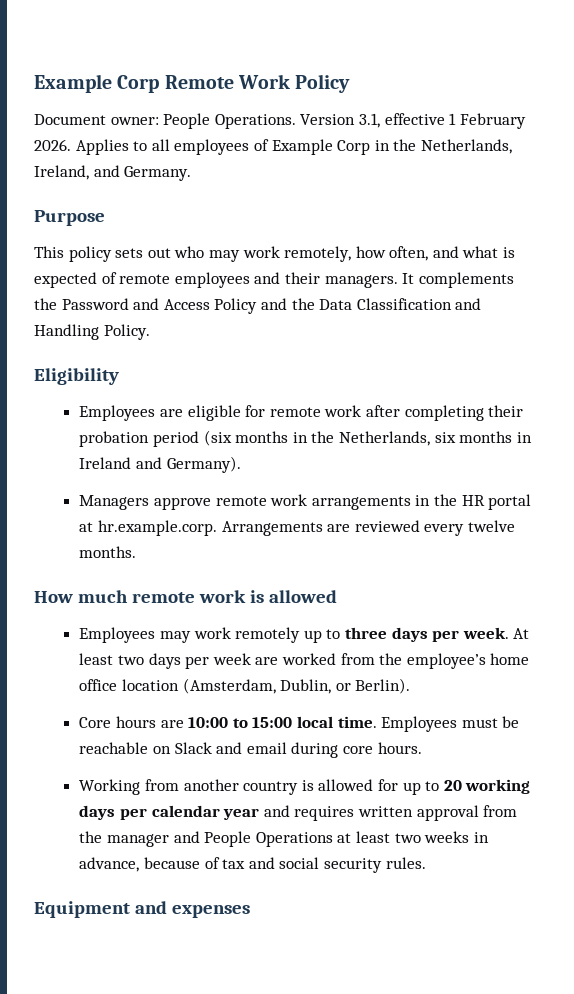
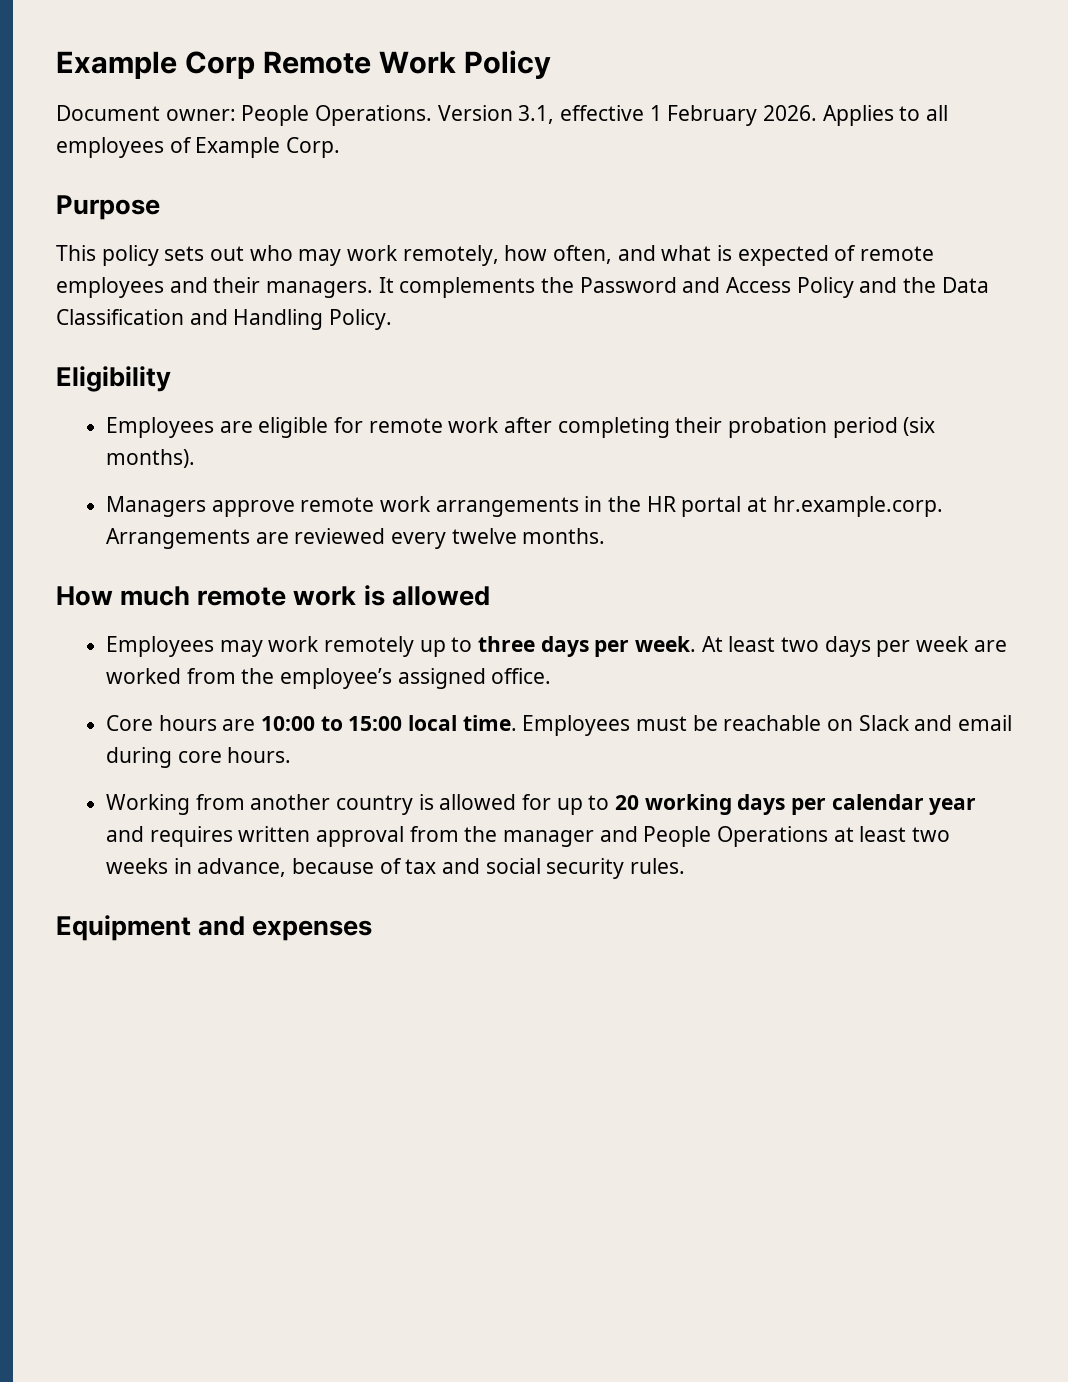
[337,139,512,155] [34,165,192,181] Corp in the Netherlands, Ireland, and Germany. -> [286,137,341,158] Corp.
[235,431,532,446] [79,456,241,473] months in the Netherlands, six months in Ireland and Germany). -> [105,449,195,468] months).
[490,653,530,665] [79,678,411,694] home office location (Amsterdam, Dublin, or Berlin). -> [397,668,552,689] assigned office.

